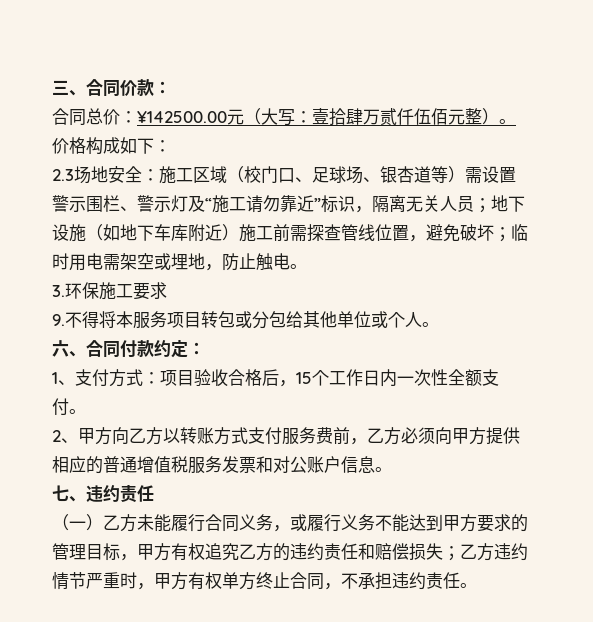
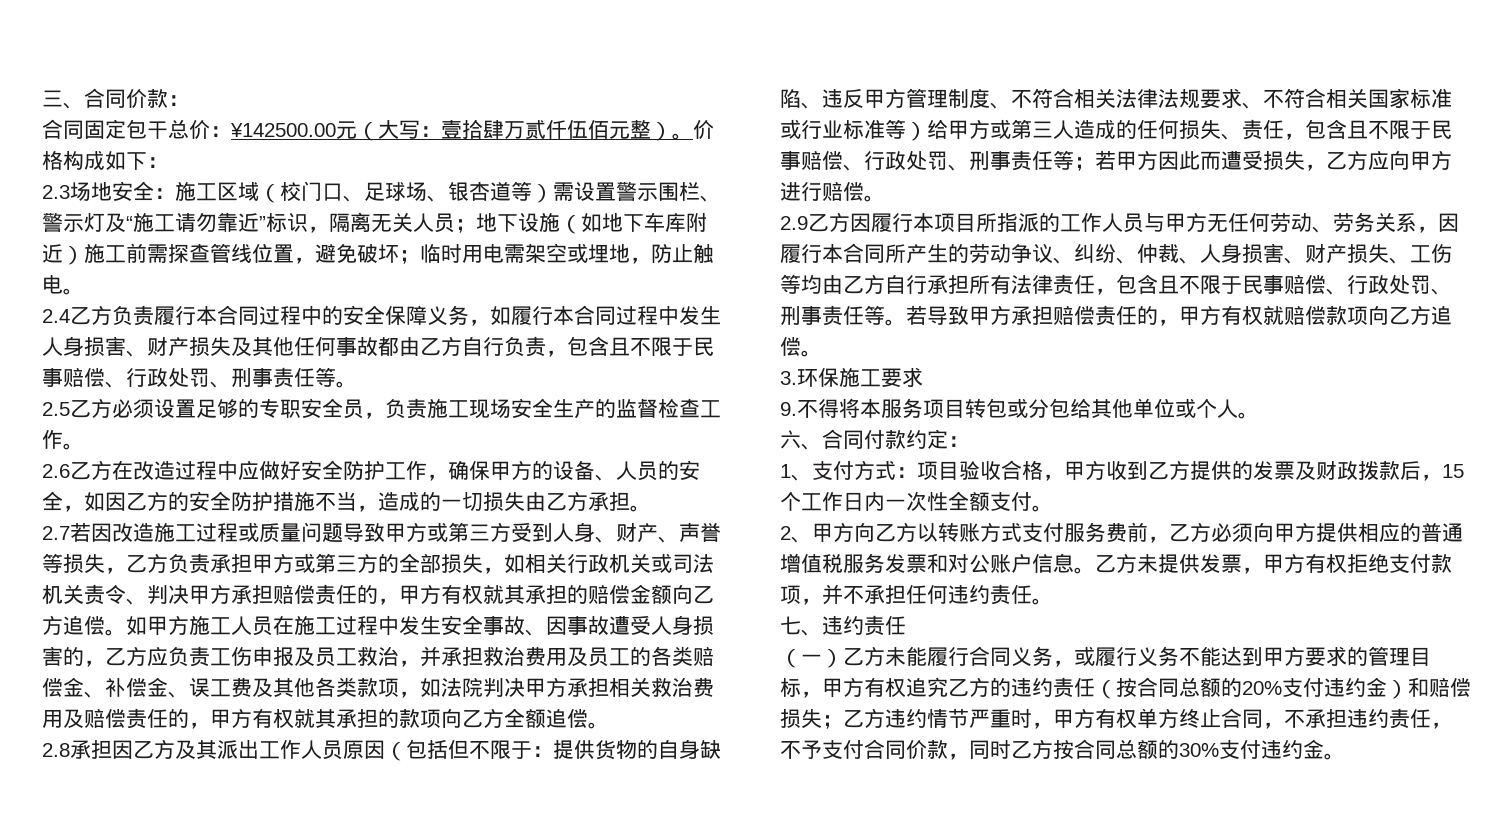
(86, 117) none -> [84,119,168,139] 固定包干
(307, 266) none -> [42,305,721,326] [42,336,714,357] [42,367,357,388] [42,398,721,419] [42,430,84,450] [42,460,700,481] [42,491,651,512] [42,522,721,543] [42,553,714,574] [42,584,714,605] [42,615,714,636] [42,646,714,667] [42,677,714,698] [42,708,609,729] [42,739,721,761] [780,88,1452,109] [780,119,1452,141] [780,150,1452,171] [780,181,885,202] [780,212,1459,233] [780,243,1452,264] [780,274,1452,295] [780,305,1452,326] [780,337,822,357] // 2.4乙方负责履行本合同过程中的安全保障义务，如履行本合同过程中发生人身损害、财产损失及其他任何事故都由乙方自行负责，包含且不限于民事赔偿、行政处罚、刑事责任等。 // 2.5乙方必须设置足够的专职安全员，负责施工现场安全生产的监督检查工作。 // 2.6乙方在改造过程中应做好安全防护工作，确保甲方的设备、人员的安全，如因乙方的安全防护措施不当，造成的一切损失由乙方承担。 // 2.7若因改造施工过程或质量问题导致甲方或第三方受到人身、财产、声誉等损失，乙方负责承担甲方或第三方的全部损失，如相关行政机关或司法机关责令、判决甲方承担赔偿责任的，甲方有权就其承担的赔偿金额向乙方追偿。如甲方施工人员在施工过程中发生安全事故、因事故遭受人身损害的，乙方应负责工伤申报及员工救治，并承担救治费用及员工的各类赔偿金、补偿金、误工费及其他各类款项，如法院判决甲方承担相关救治费用及赔偿责任的，甲方有权就其承担的款项向乙方全额追偿。 // 2.8承担因乙方及其派出工作人员原因（包括但不限于：提供货物的自身缺陷、违反甲方管理制度、不符合相关法律法规要求、不符合相关国家标准或行业标准等）给甲方或第三人造成的任何损失、责任，包含且不限于民事赔偿、行政处罚、刑事责任等；若甲方因此而遭受损失，乙方应向甲方进行赔偿。 // 2.9乙方因履行本项目所指派的工作人员与甲方无任何劳动、劳务关系，因履行本合同所产生的劳动争议、纠纷、仲裁、人身损害、财产损失、工伤等均由乙方自行承担所有法律责任，包含且不限于民事赔偿、行政处罚、刑事责任等。若导致甲方承担赔偿责任的，甲方有权就赔偿款项向乙方追偿。
(262, 377) none -> [1043,460,1400,481] ，甲方收到乙方提供的发票及财政拨款
(392, 469) none -> [1095,553,1452,574] [780,584,1053,605] 乙方未提供发票，甲方有权拒绝支付款项，并不承担任何违约责任。
(358, 551) none -> [1095,677,1408,699] （按合同总额的20%支付违约金）
(460, 580) none -> [1431,722,1452,729] [780,739,1324,760] ，不予支付合同价款，同时乙方按合同总额的30%支付违约金

